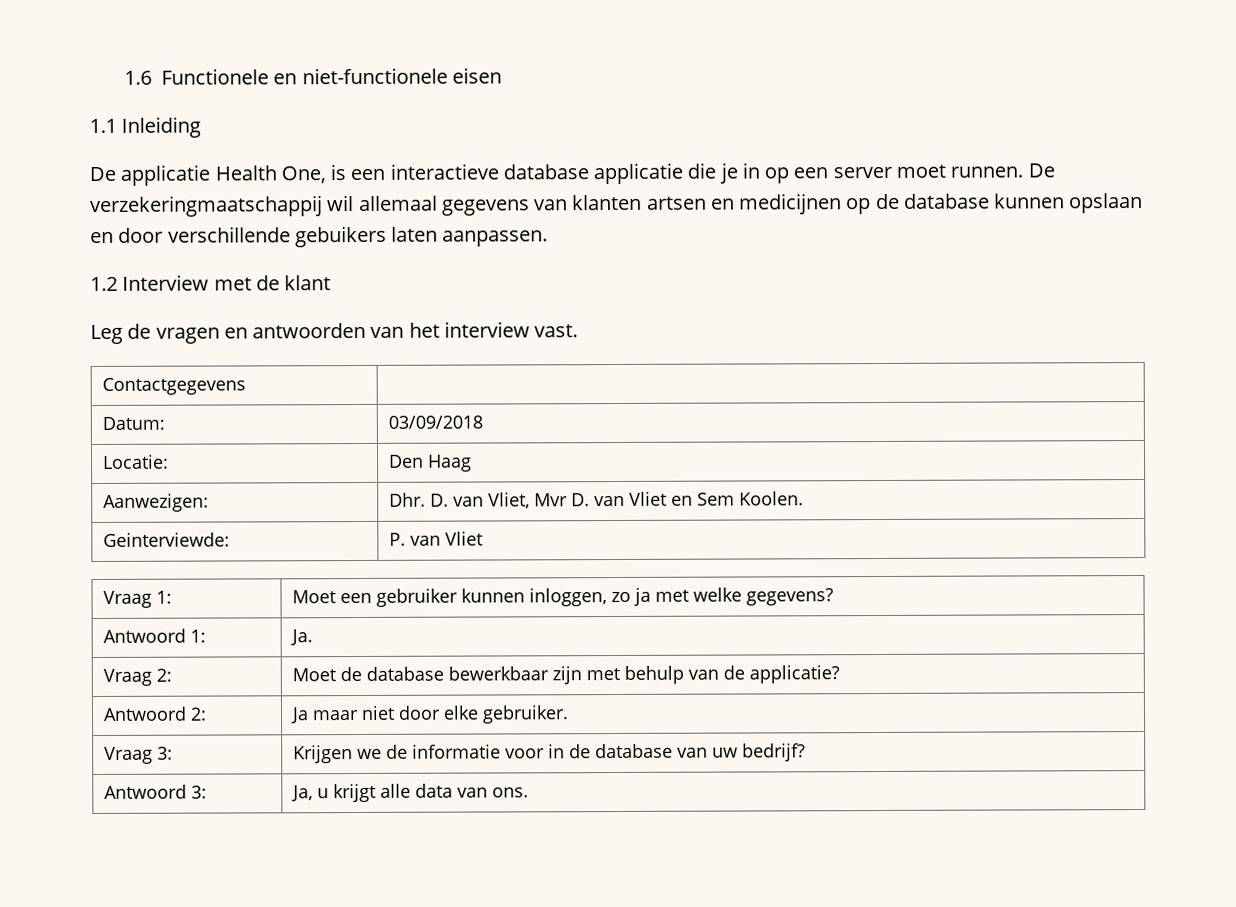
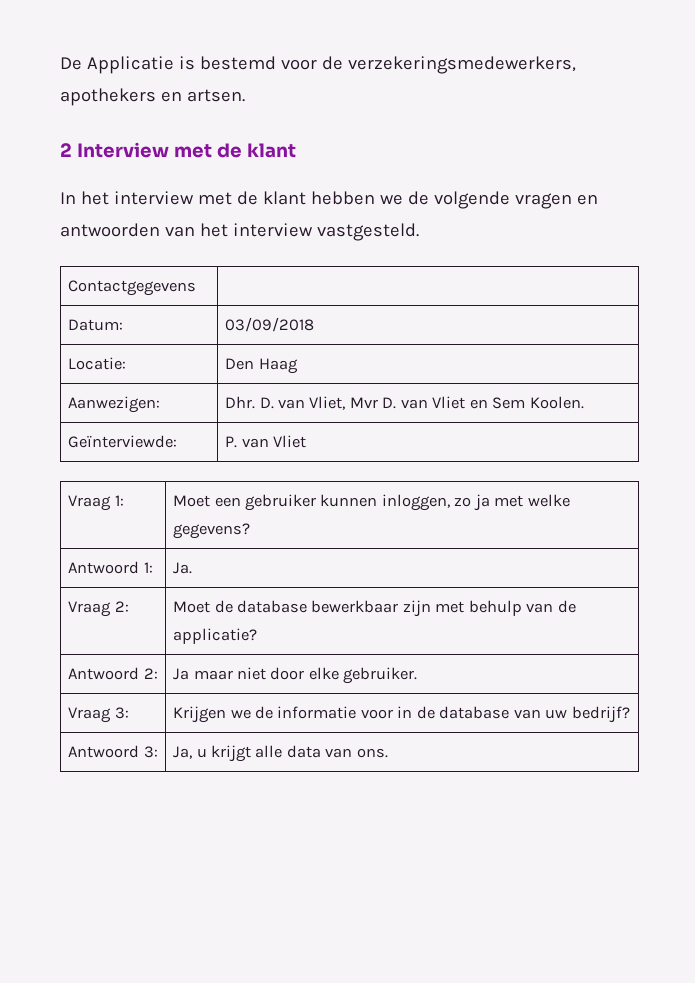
[124,67,502,85] [89,116,202,138] [89,162,1055,186] [90,192,1144,218] [90,225,549,248] [90,274,332,292] [90,323,152,345] 1.6 Functionele en niet-functionele eisen // 1.1 Inleiding // De applicatie Health One, is een interactieve database applicatie die je in op een server moet runnen. De verzekeringmaatschappij wil allemaal gegevens van klanten artsen en medicijnen op de database kunnen opslaan en door verschillende gebuikers laten aanpassen. // 1.2 Interview met de klant // Leg de -> [60,56,576,74] [60,88,245,106] [60,142,296,158] [60,191,510,209] De Applicatie is bestemd voor de verzekeringsmedewerkers, apothekers en artsen. // 2 Interview met de klant // In het interview met de klant hebben we de volgende
[534,324,579,338] vast. -> [316,223,419,241] vastgesteld.
[102,532,230,547] Geinterviewde: -> [68,435,178,448] Geïnterviewde:

